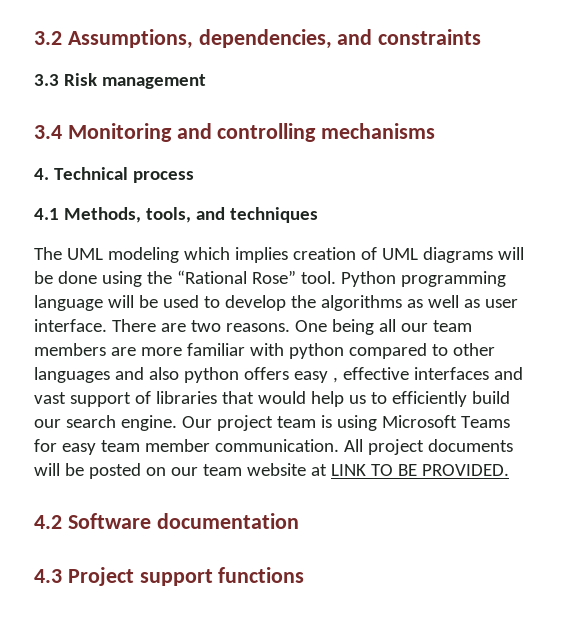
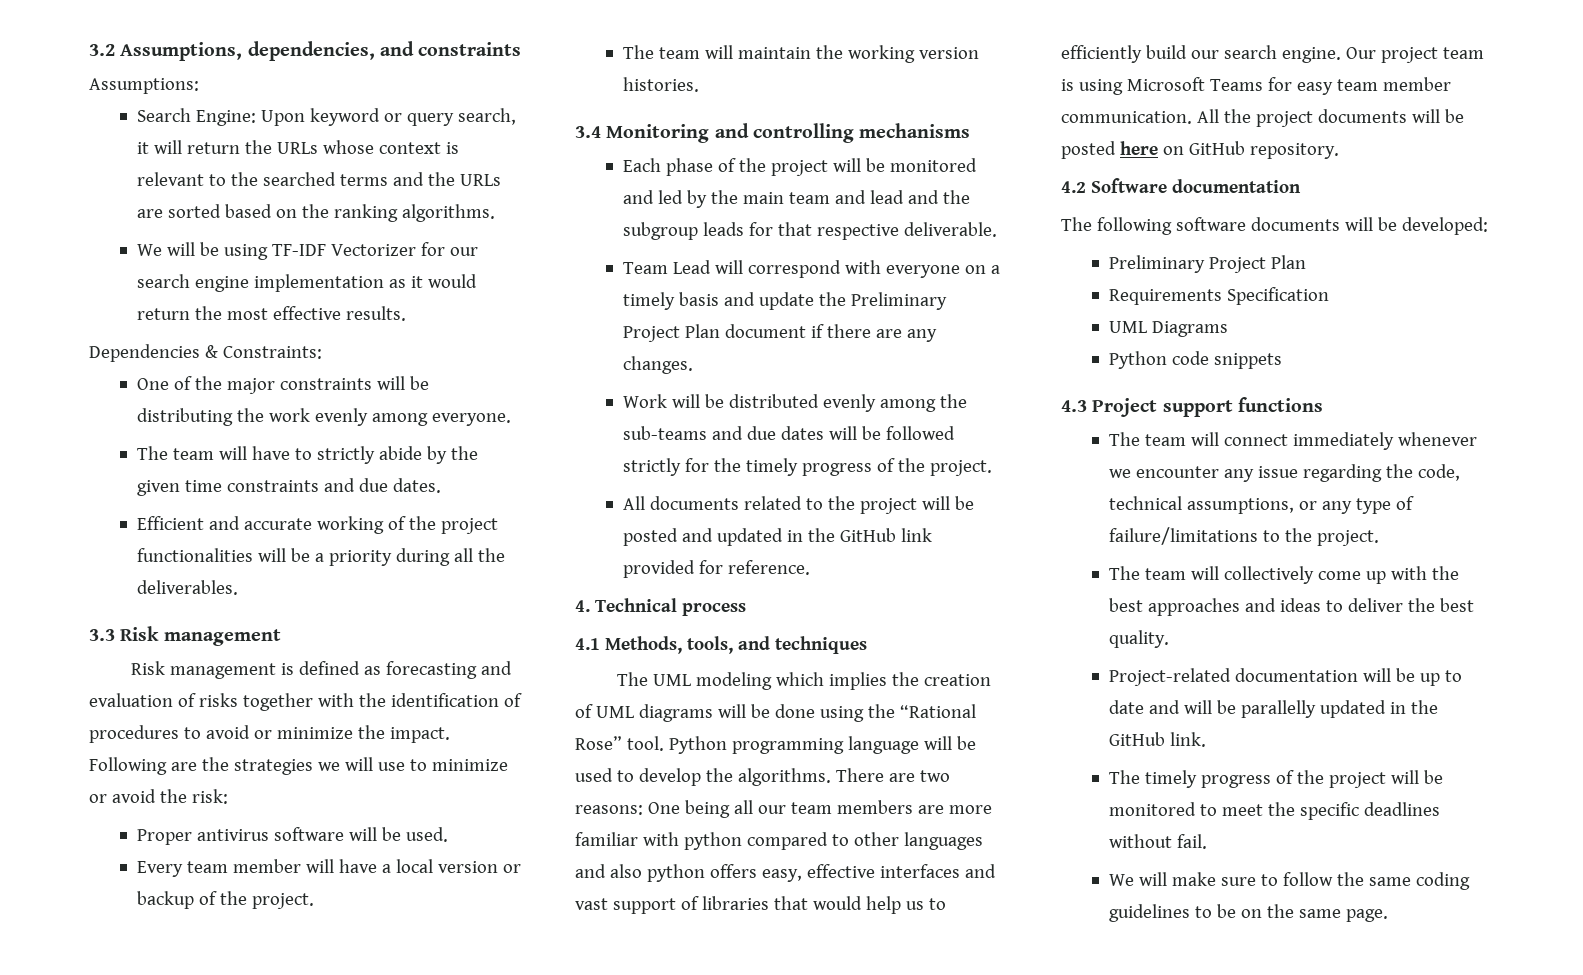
[34,73,206,89] 3.3 Risk management -> [89,78,199,94] [137,108,517,126] [137,140,460,154] [137,172,502,186] [137,204,496,222] [137,242,479,260] [137,274,478,292] [137,306,407,321] [89,344,322,362] [137,376,430,394] [137,408,512,426] [137,446,479,464] [137,478,442,496] [137,516,499,534] [137,548,506,566] [137,580,239,595] [89,626,281,646] [130,661,512,679] [89,693,522,711] [89,725,450,743] [89,757,508,775] [89,789,228,804] [137,827,449,845] [137,859,522,877] [137,891,315,909] [623,45,980,63] [623,77,700,92] Assumptions: // Search Engine: Upon keyword or query search, it will return the URLs whose context is relevant to the searched terms and the URLs are sorted based on the ranking algorithms. // We will be using TF-IDF Vectorizer for our search engine implementation as it would return the most effective results. // Dependencies & Constraints: // One of the major constraints will be distributing the work evenly among everyone. // The team will have to strictly abide by the given time constraints and due dates. // Efficient and accurate working of the project functionalities will be a priority during all the deliverables. // 3.3 Risk management // Risk management is defined as forecasting and evaluation of risks together with the identification of procedures to avoid or minimize the impact. Following are the strategies we will use to minimize or avoid the risk: // Proper antivirus software will be used. // Every team member will have a local version or backup of the project. // The team will maintain the working version histories.
(436, 131) none -> [623,158,978,176] [623,190,971,208] [623,222,998,240] [623,260,1001,278] [623,292,948,310] [623,324,938,342] [623,356,694,374] [623,394,968,412] [623,426,956,440] [623,458,993,476] [623,496,975,514] [623,528,933,546] [623,560,811,578] // Each phase of the project will be monitored and led by the main team and lead and the subgroup leads for that respective deliverable. // Team Lead will correspond with everyone on a timely basis and update the Preliminary Project Plan document if there are any changes. // Work will be distributed evenly among the sub-teams and due dates will be followed strictly for the timely progress of the project. // All documents related to the project will be posted and updated in the GitHub link provided for reference.
(288, 255) none -> [891,672,919,686] the
[320,295,518,311] [34,319,107,332] algorithms as well as user interface. -> [737,768,831,786] algorithms.
[225,323,290,332] reasons. -> [575,805,643,815] reasons:
[293,371,338,383] easy , -> [761,869,802,882] easy,
(363, 445) none -> [1223,109,1251,123] the
[145,463,509,476] [34,513,299,529] [34,567,305,586] on our team website at LINK TO BE PROVIDED. // 4.2 Software documentation // 4.3 Project support functions -> [1119,141,1339,159] [1061,178,1301,193] [1061,217,1488,235] [1109,255,1307,273] [1109,287,1330,305] [1109,321,1229,337] [1109,351,1283,369] [1061,397,1323,417] [1109,432,1478,450] [1109,464,1461,482] [1109,496,1415,514] [1109,527,1380,546] [1109,566,1460,584] [1109,598,1475,616] [1109,630,1170,648] [1109,668,1463,686] [1109,700,1439,718] [1109,732,1207,747] [1109,770,1444,788] [1109,802,1441,820] [1109,834,1208,849] [1109,872,1471,890] [1109,904,1389,922] here on GitHub repository. // 4.2 Software documentation // The following software documents will be developed: // Preliminary Project Plan // Requirements Specification // UML Diagrams // Python code snippets // 4.3 Project support functions // The team will connect immediately whenever we encounter any issue regarding the code, technical assumptions, or any type of failure/limitations to the project. // The team will collectively come up with the best approaches and ideas to deliver the best quality. // Project-related documentation will be up to date and will be parallelly updated in the GitHub link. // The timely progress of the project will be monitored to meet the specific deadlines without fail. // We will make sure to follow the same coding guidelines to be on the same page.

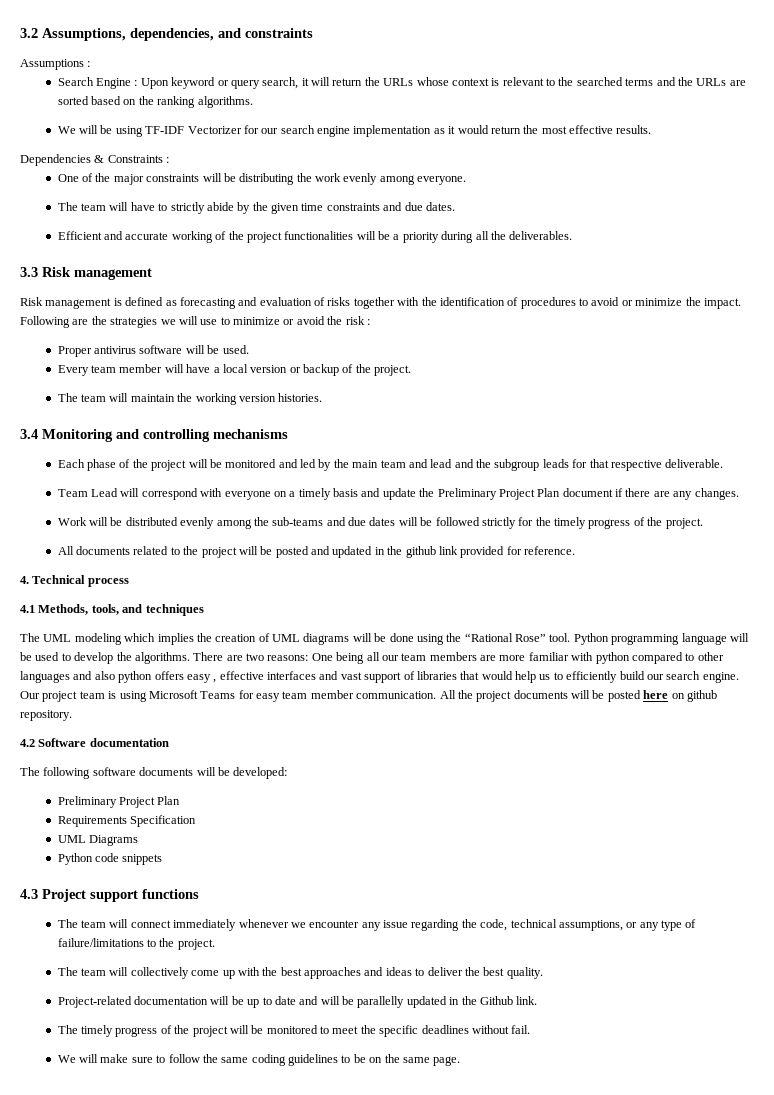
[89,78,199,94] Assumptions: -> [20,59,91,70] Assumptions :
[196,110,257,126] Engine: -> [96,78,138,89] Engine :
[222,346,322,359] Constraints: -> [107,155,170,163] Constraints :
[191,789,228,804] risk: -> [345,316,370,325] risk :
[840,528,897,542] GitHub -> [405,546,436,558] github
[761,869,802,882] easy, -> [186,674,217,683] easy ,
[1188,141,1245,155] GitHub -> [686,690,717,702] github
[1109,732,1166,746] GitHub -> [479,996,513,1005] Github

